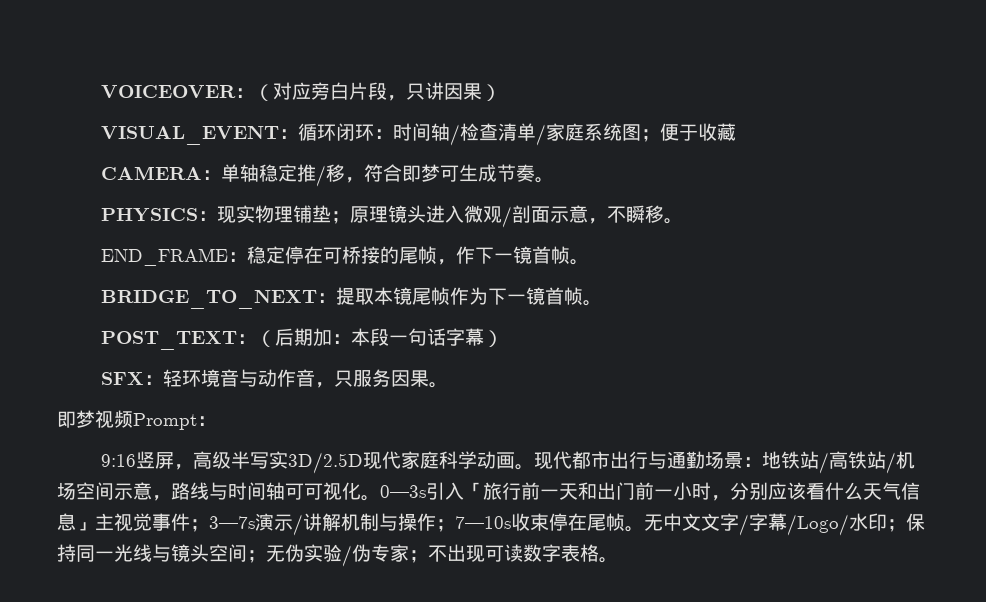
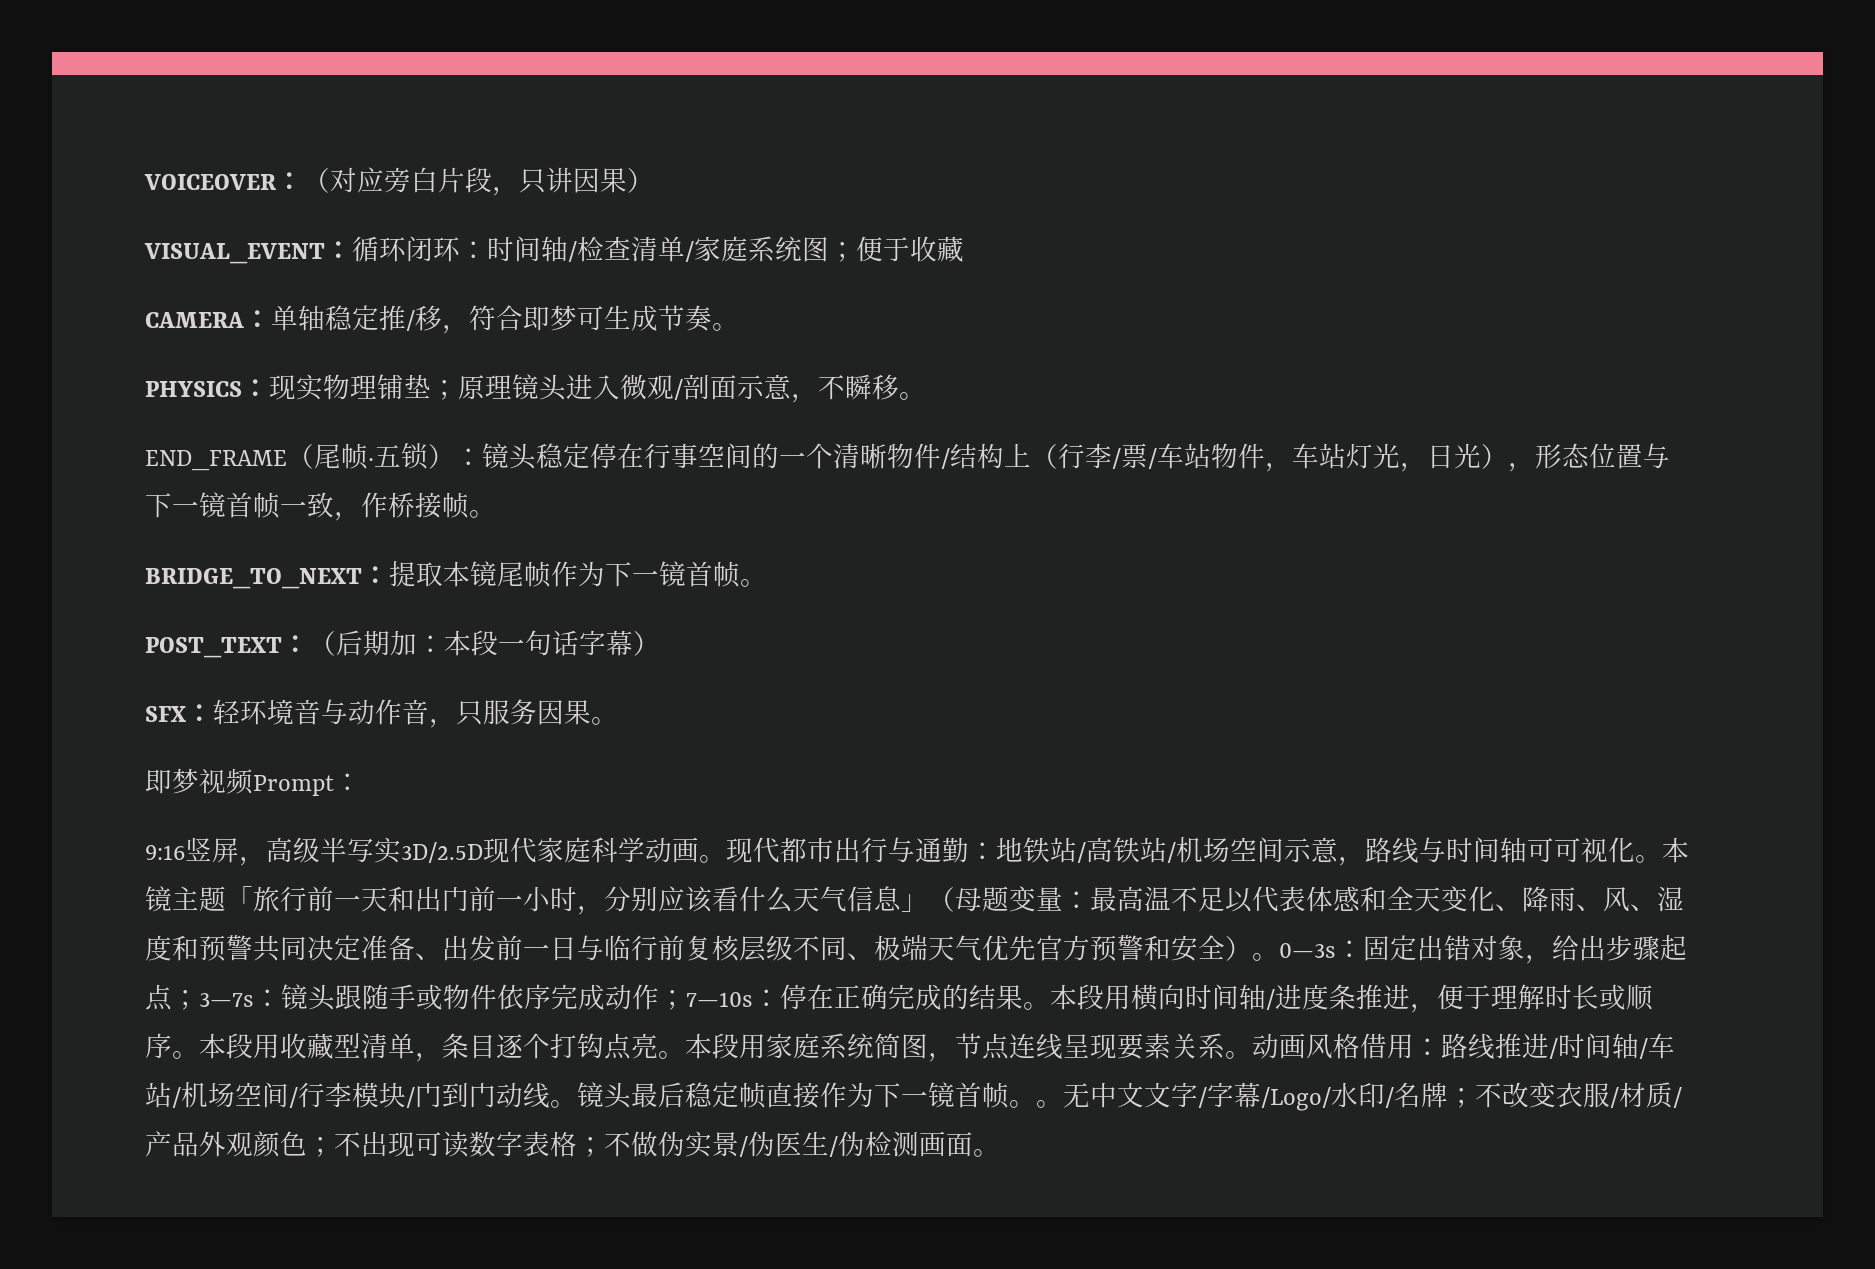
[228,246,552,265] ：稳定停在可桥接的尾帧，作下一镜首 -> [287,443,1670,472] [145,492,442,521] （尾帧·五锁）：镜头稳定停在行事空间的一个清晰物件/结构上（行李/票/车站物件，车站灯光，日光），形态位置与下一镜首帧一致，作桥接
[705,451,744,469] 场景 -> (969, 850) none
[380,482,464,500] 0—3s引入 -> [1662,837,1689,863] [145,886,226,912] 本镜主题
[95,513,625,536] 主视觉事件；3—7s演示/讲解机制与操作；7—10s收束停在尾帧 -> [928,886,1684,913] [145,935,1687,964] [145,984,1653,1013] [145,1033,1675,1062] [145,1082,1036,1109] （母题变量：最高温不足以代表体感和全天变化、降雨、风、湿度和预警共同决定准备、出发前一日与临行前复核层级不同、极端天气优先官方预警和安全）。0—3s：固定出错对象，给出步骤起点；3—7s：镜头跟随手或物件依序完成动作；7—10s：停在正确完成的结果。本段用横向时间轴/进度条推进，便于理解时长或顺序。本段用收藏型清单，条目逐个打钩点亮。本段用家庭系统简图，节点连线呈现要素关系。动画风格借用：路线推进/时间轴/车站/机场空间/行李模块/门到门动线。镜头最后稳定帧直接作为下一镜首帧。
[887,513,925,532] [57,544,409,567] ；保持同一光线与镜头空间；无伪实验/伪专家 -> [1385,1082,1682,1108] [145,1131,307,1158] /名牌；不改变衣服/材质/产品外观颜色
(599, 553) none -> [577,1131,973,1158] ；不做伪实景/伪医生/伪检测画面

